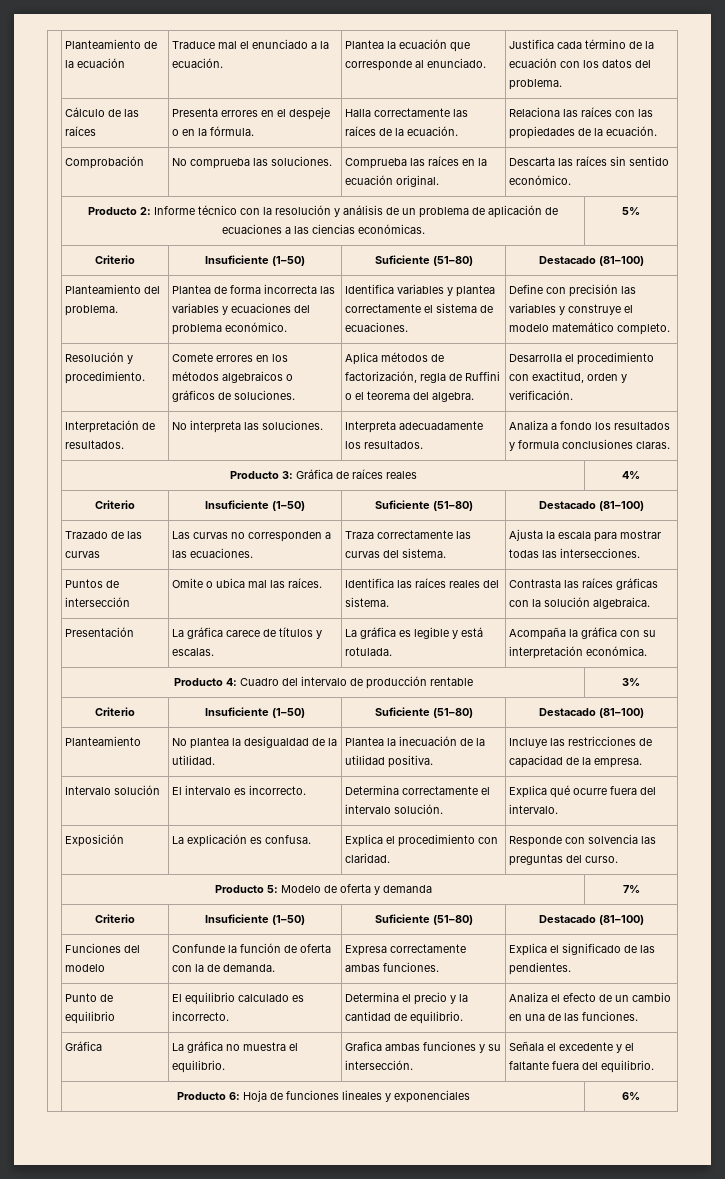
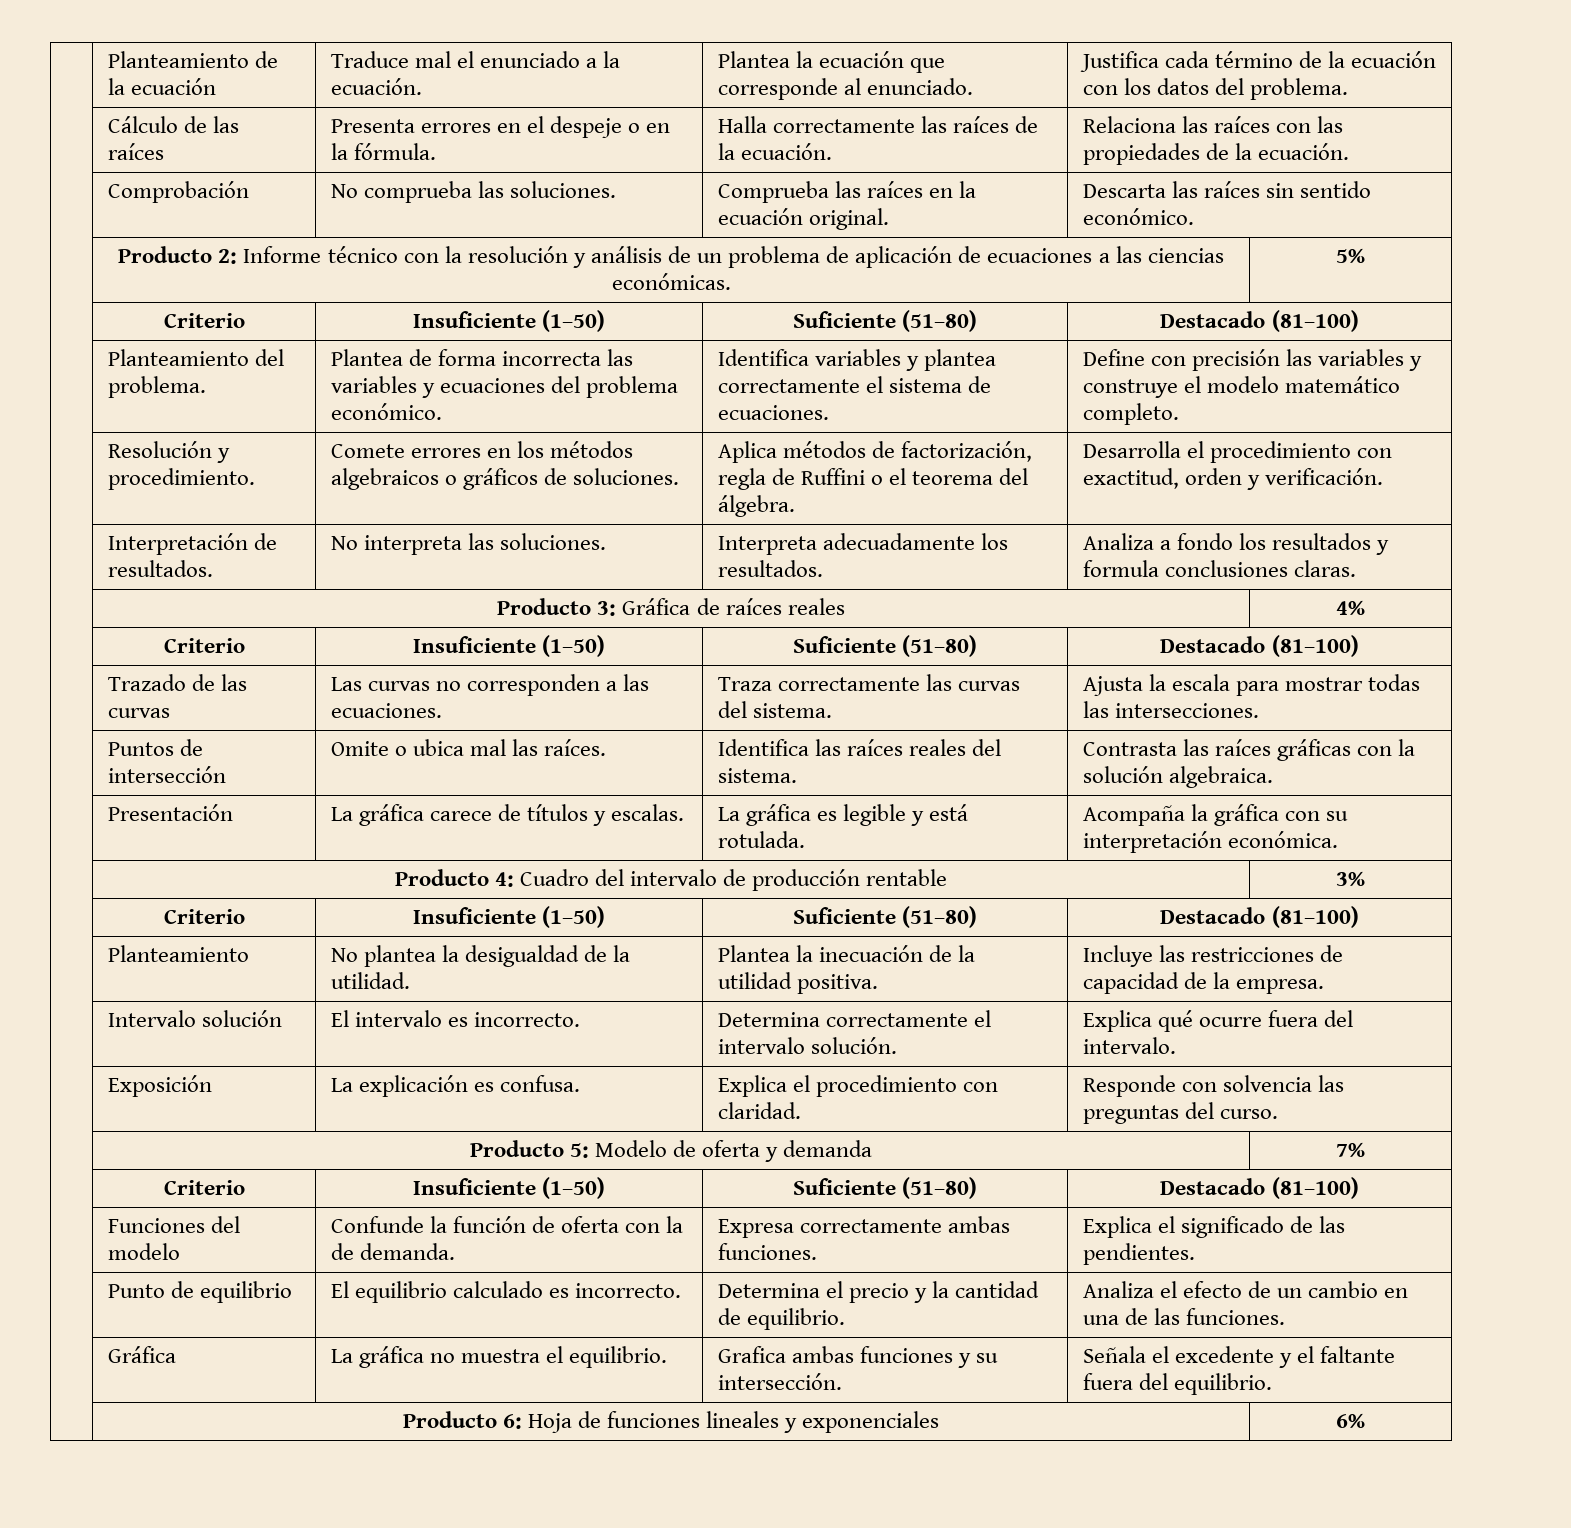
[432,392,475,402] algebra. -> [717,495,795,517] álgebra.

